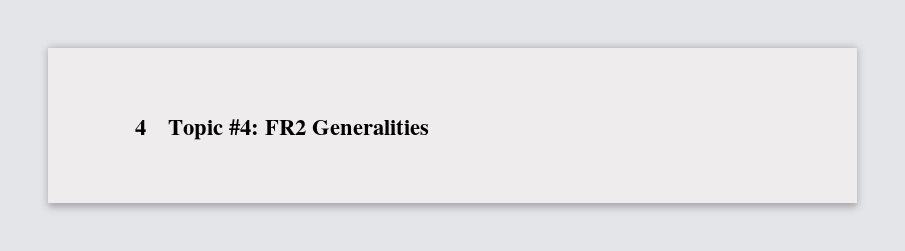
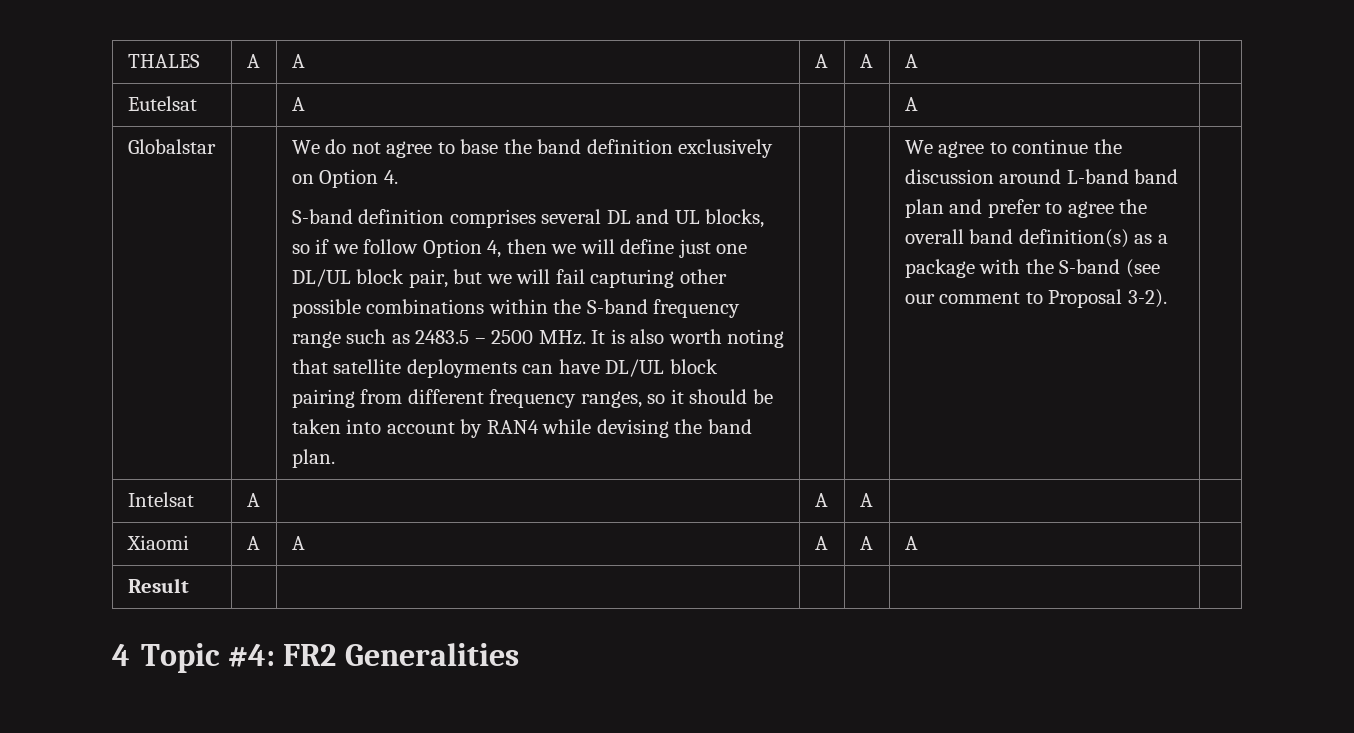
(135, 127) none -> [127,54,200,68] [246,54,260,68] [291,54,305,68] [814,54,828,68] [859,54,873,68] [904,54,918,68] [127,96,197,111] [291,97,305,111] [904,97,918,111] [127,139,216,154] [291,139,774,158] [291,169,398,188] [291,209,765,228] [291,239,748,258] [291,269,727,288] [291,299,741,318] [291,329,785,348] [291,359,718,378] [291,389,773,408] [291,419,752,438] [291,449,335,468] [904,139,1122,158] [904,169,1179,184] [904,199,1148,218] [904,229,1168,248] [904,259,1160,278] [904,289,1167,308] [127,492,194,507] [246,493,260,507] [814,493,828,507] [859,493,873,507] [126,535,189,550] [246,536,260,550] [291,536,305,550] [814,536,828,550] [859,536,873,550] [904,536,918,550] [127,578,189,593] THALES | A | A | A | A | A | // Eutelsat | | A | | | A | // Globalstar | | We do not agree to base the band definition exclusively on Option 4. // S-band definition comprises several DL and UL blocks, so if we follow Option 4, then we will define just one DL/UL block pair, but we will fail capturing other possible combinations within the S-band frequency range such as 2483.5 – 2500 MHz. It is also worth noting that satellite deployments can have DL/UL block pairing from different frequency ranges, so it should be taken into account by RAN4 while devising the band plan. | | | We agree to continue the discussion around L-band band plan and prefer to agree the overall band definition(s) as a package with the S-band (see our comment to Proposal 3-2). | // Intelsat | A | | A | A | | // Xiaomi | A | A | A | A | A | // Result | | | | | | //

